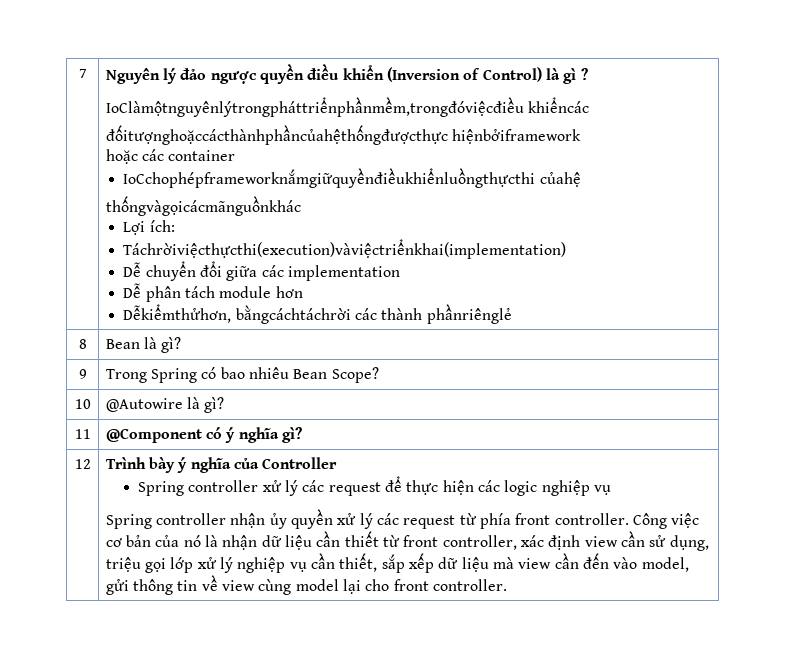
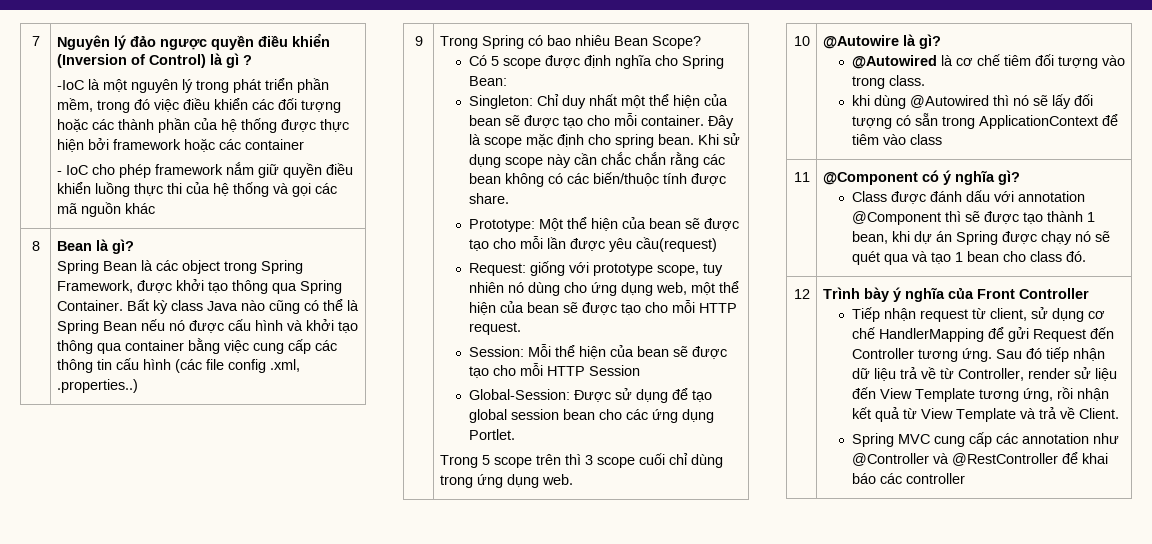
[105,97,590,117] [105,125,582,145] [105,149,236,164] [123,168,581,188] [105,196,301,216] [123,220,175,235] [123,239,567,259] [123,261,400,281] [123,283,303,302] [123,304,512,324] [78,339,87,349] [105,337,182,353] IoClàmộtnguyênlýtrongpháttriểnphầnmềm,trongđóviệcđiều khiểncác // đốitượnghoặccácthànhphầncủahệthốngđượcthực hiệnbởiframework // hoặc các container // IoCchophépframeworknắmgiữquyềnđiềukhiểnluồngthựcthi củahệ // thốngvàgọicácmãnguồnkhác // Lợi ích: // Táchrờiviệcthựcthi(execution)vàviệctriểnkhai(implementation) // Dễ chuyển đổi giữa các implementation // Dễ phân tách module hơn // Dễkiểmthửhơn, bằngcáchtáchrời các thành phầnriênglẻ // 8 | Bean là gì? -> [56,78,329,93] [56,98,341,113] [56,118,349,133] [56,138,304,152] [56,162,353,178] [56,182,337,197] [56,202,155,217] [31,241,40,251] [56,239,134,254] [56,260,303,274] [56,279,342,294] [56,299,359,314] [56,319,358,334] [56,338,337,354] [56,358,300,373] [56,379,138,393] -IoC là một nguyên lý trong phát triển phần mềm, trong đó việc điều khiển các đối tượng hoặc các thành phần của hệ thống được thực hiện bởi framework hoặc các container // - IoC cho phép framework nắm giữ quyền điều khiển luồng thực thi của hệ thống và gọi các mã nguồn khác // 8 | Bean là gì? // Spring Bean là các object trong Spring Framework, được khởi tạo thông qua Spring Container. Bất kỳ class Java nào cũng có thể là Spring Bean nếu nó được cấu hình và khởi tạo thông qua container bằng việc cung cấp các thông tin cấu hình (các file config .xml, .properties..)
[74,399,91,409] [105,397,225,413] // 10 | @Autowire là gì? -> [468,55,724,69] [468,76,507,86] [468,94,728,109] [468,113,734,129] [468,133,740,148] [468,152,725,168] [468,172,726,187] [468,193,509,204] [468,217,739,232] [468,236,717,252] [468,261,723,276] [468,281,739,296] [468,300,737,315] [468,322,521,335] [468,344,727,359] [468,363,640,378] [468,388,712,403] [468,409,714,423] [468,429,515,440] [439,453,723,468] [439,474,573,488] [793,36,810,46] [822,34,941,49] [851,54,1125,69] [851,75,925,89] [851,94,1093,109] [851,113,1118,129] [851,134,942,145] // Có 5 scope được định nghĩa cho Spring Bean: // Singleton: Chỉ duy nhất một thể hiện của bean sẽ được tạo cho mỗi container. Đây là scope mặc định cho spring bean. Khi sử dụng scope này cần chắc chắn rằng các bean không có các biến/thuộc tính được share. // Prototype: Một thể hiện của bean sẽ được tạo cho mỗi lần được yêu cầu(request) // Request: giống với prototype scope, tuy nhiên nó dùng cho ứng dụng web, một thể hiện của bean sẽ được tạo cho mỗi HTTP request. // Session: Mỗi thể hiện của bean sẽ được tạo cho mỗi HTTP Session // Global-Session: Được sử dụng để tạo global session bean cho các ứng dụng Portlet. // Trong 5 scope trên thì 3 scope cuối chỉ dùng trong ứng dụng web. // 10 | @Autowire là gì? // @Autowired là cơ chế tiêm đối tượng vào trong class. // khi dùng @Autowired thì nó sẽ lấy đối tượng có sẵn trong ApplicationContext để tiêm vào class
(303, 435) none -> [851,190,1085,204] [851,211,1095,225] [851,231,1110,245] [851,251,1086,265] // Class được đánh dấu với annotation @Component thì sẽ được tạo thành 1 bean, khi dự án Spring được chạy nó sẽ quét qua và tạo 1 bean cho class đó.
(260, 463) none -> [976,289,1015,299] Front
[138,476,611,496] [105,509,700,529] [105,531,709,551] [105,553,689,573] [105,575,507,595] Spring controller xử lý các request để thực hiện các logic nghiệp vụ // Spring controller nhận ủy quyền xử lý các request từ phía front controller. Công việc cơ bản của nó là nhận dữ liệu cần thiết từ front controller, xác định view cần sử dụng, triệu gọi lớp xử lý nghiệp vụ cần thiết, sắp xếp dữ liệu mà view cần đến vào model, gửi thông tin về view cùng model lại cho front controller. -> [851,307,1105,322] [851,327,1114,342] [851,347,1105,362] [851,367,1117,381] [851,387,1109,402] [851,407,1119,422] [851,432,1119,447] [851,452,1108,466] [851,473,965,484] Tiếp nhận request từ client, sử dụng cơ chế HandlerMapping để gửi Request đến Controller tương ứng. Sau đó tiếp nhận dữ liệu trả về từ Controller, render sử liệu đến View Template tương ứng, rồi nhận kết quả từ View Template và trả về Client. // Spring MVC cung cấp các annotation như @Controller và @RestController để khai báo các controller

